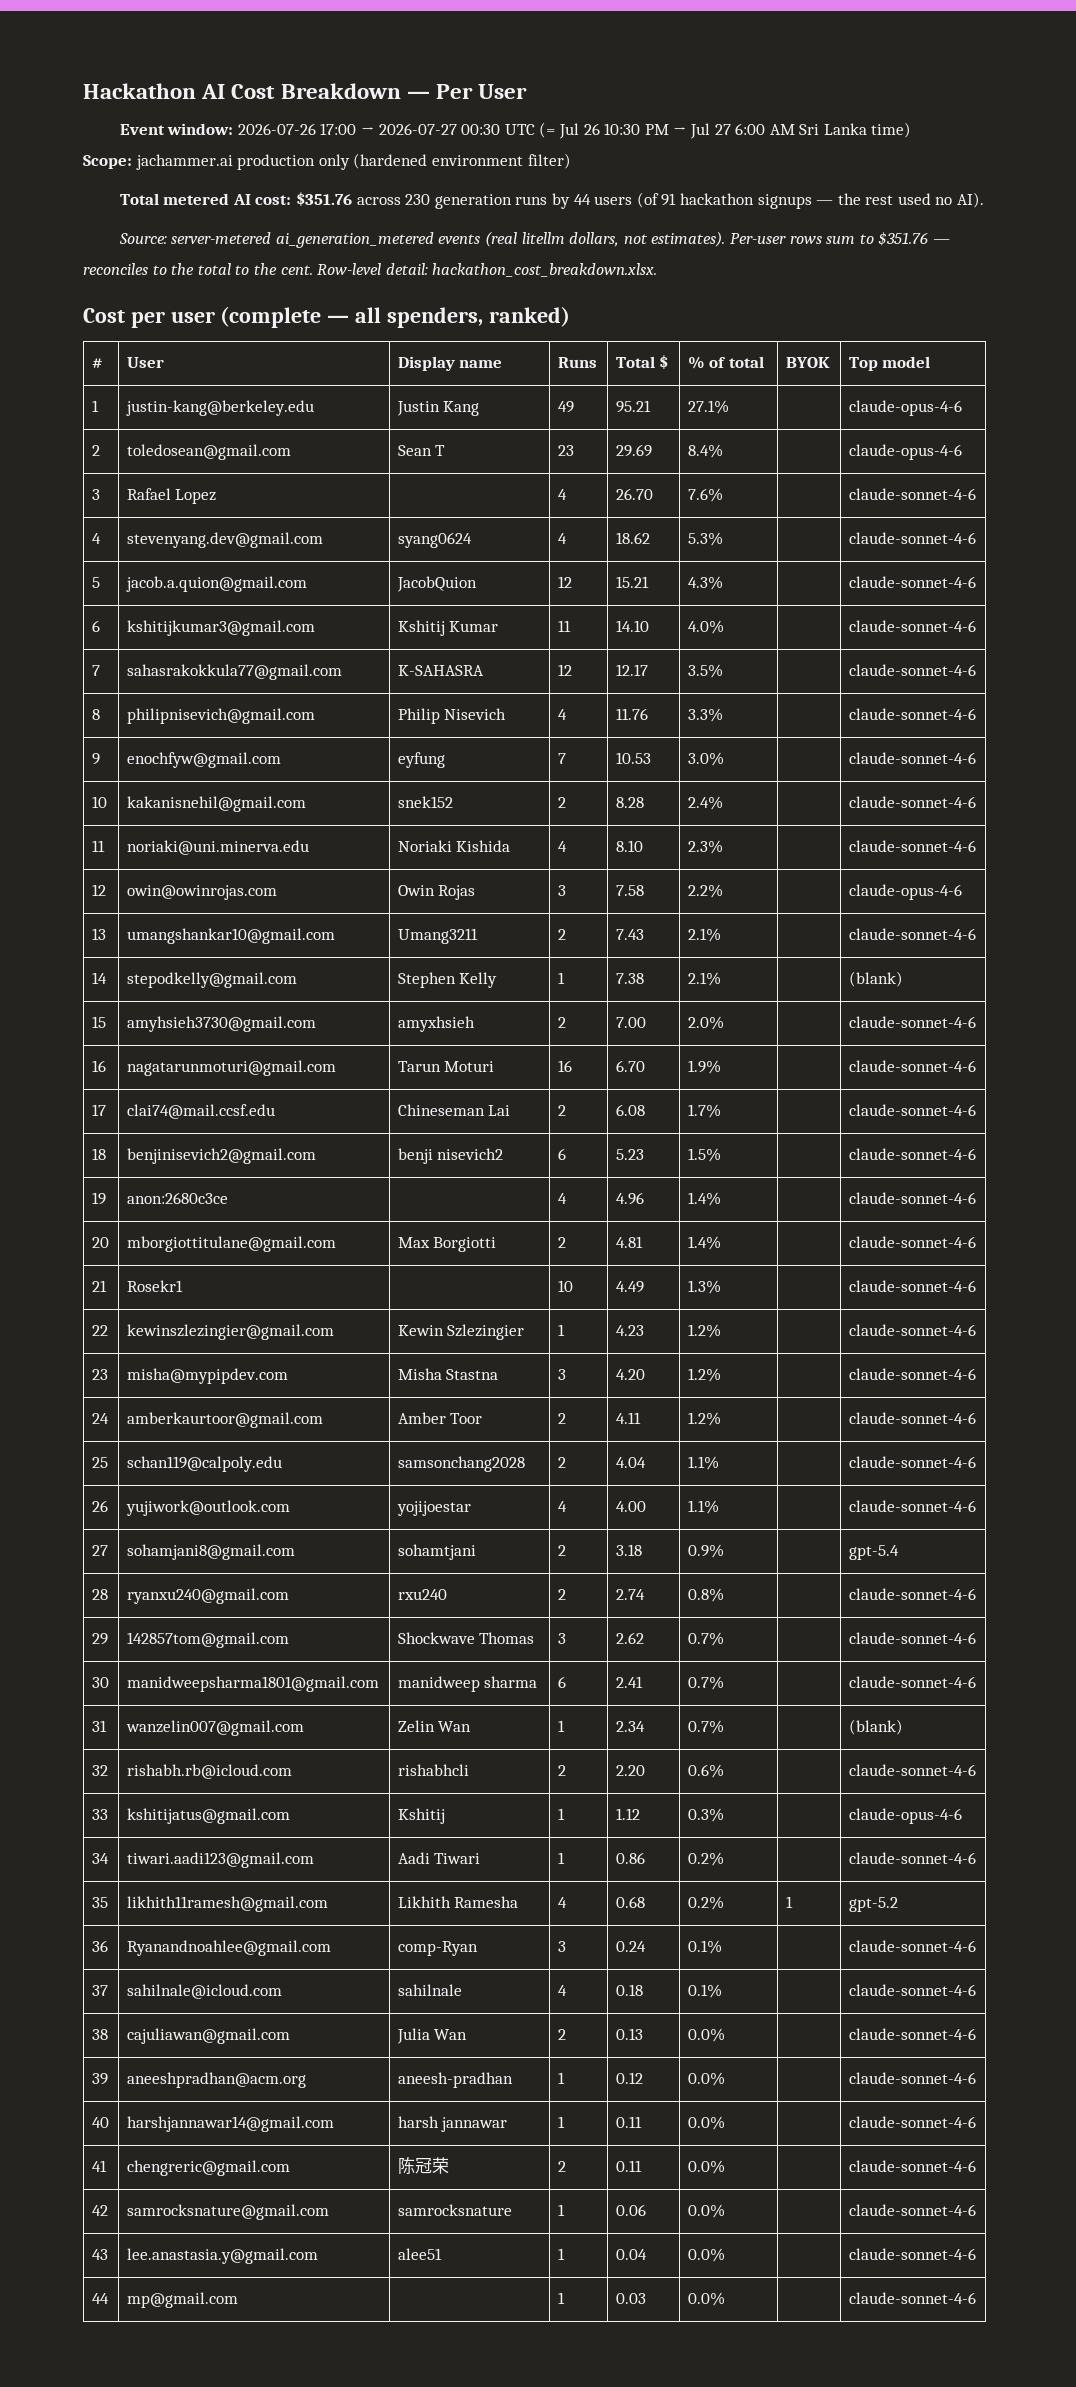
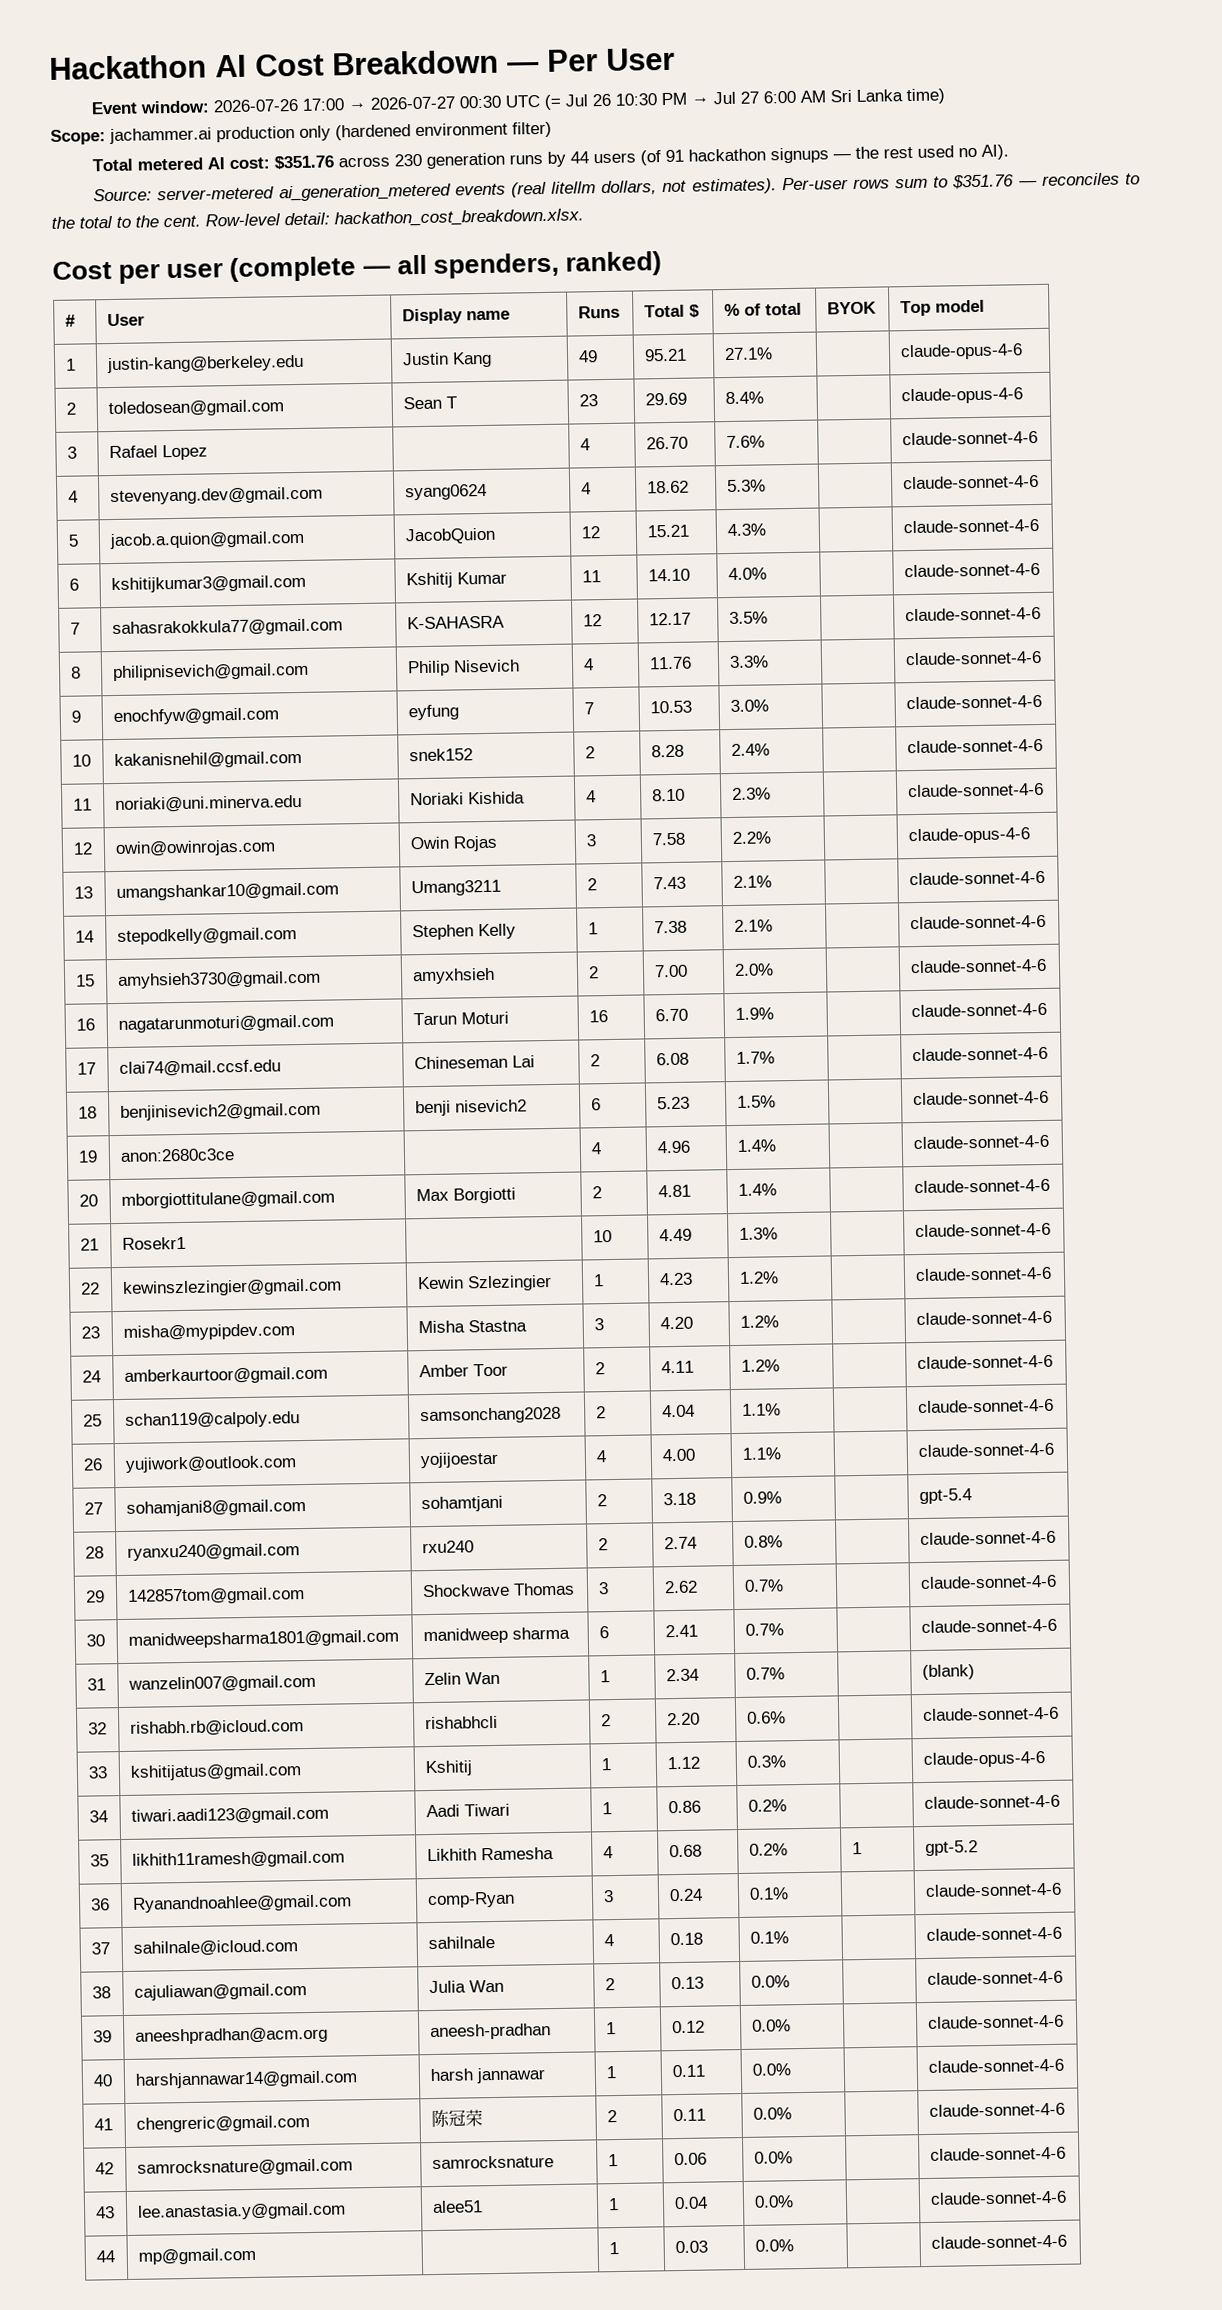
[848,971,903,987] (blank) -> [909,914,1046,930] claude-sonnet-4-6

